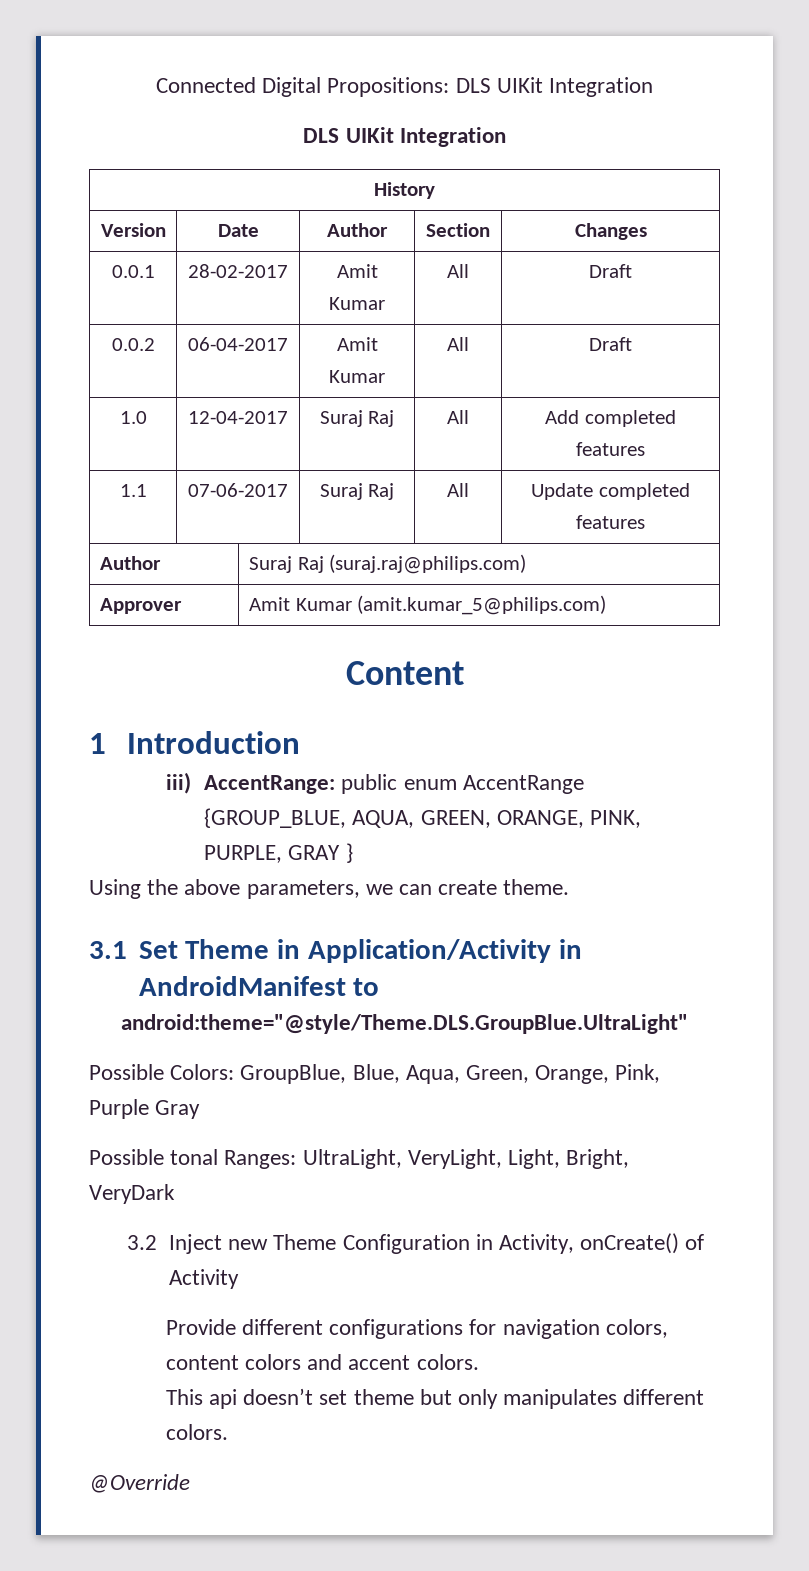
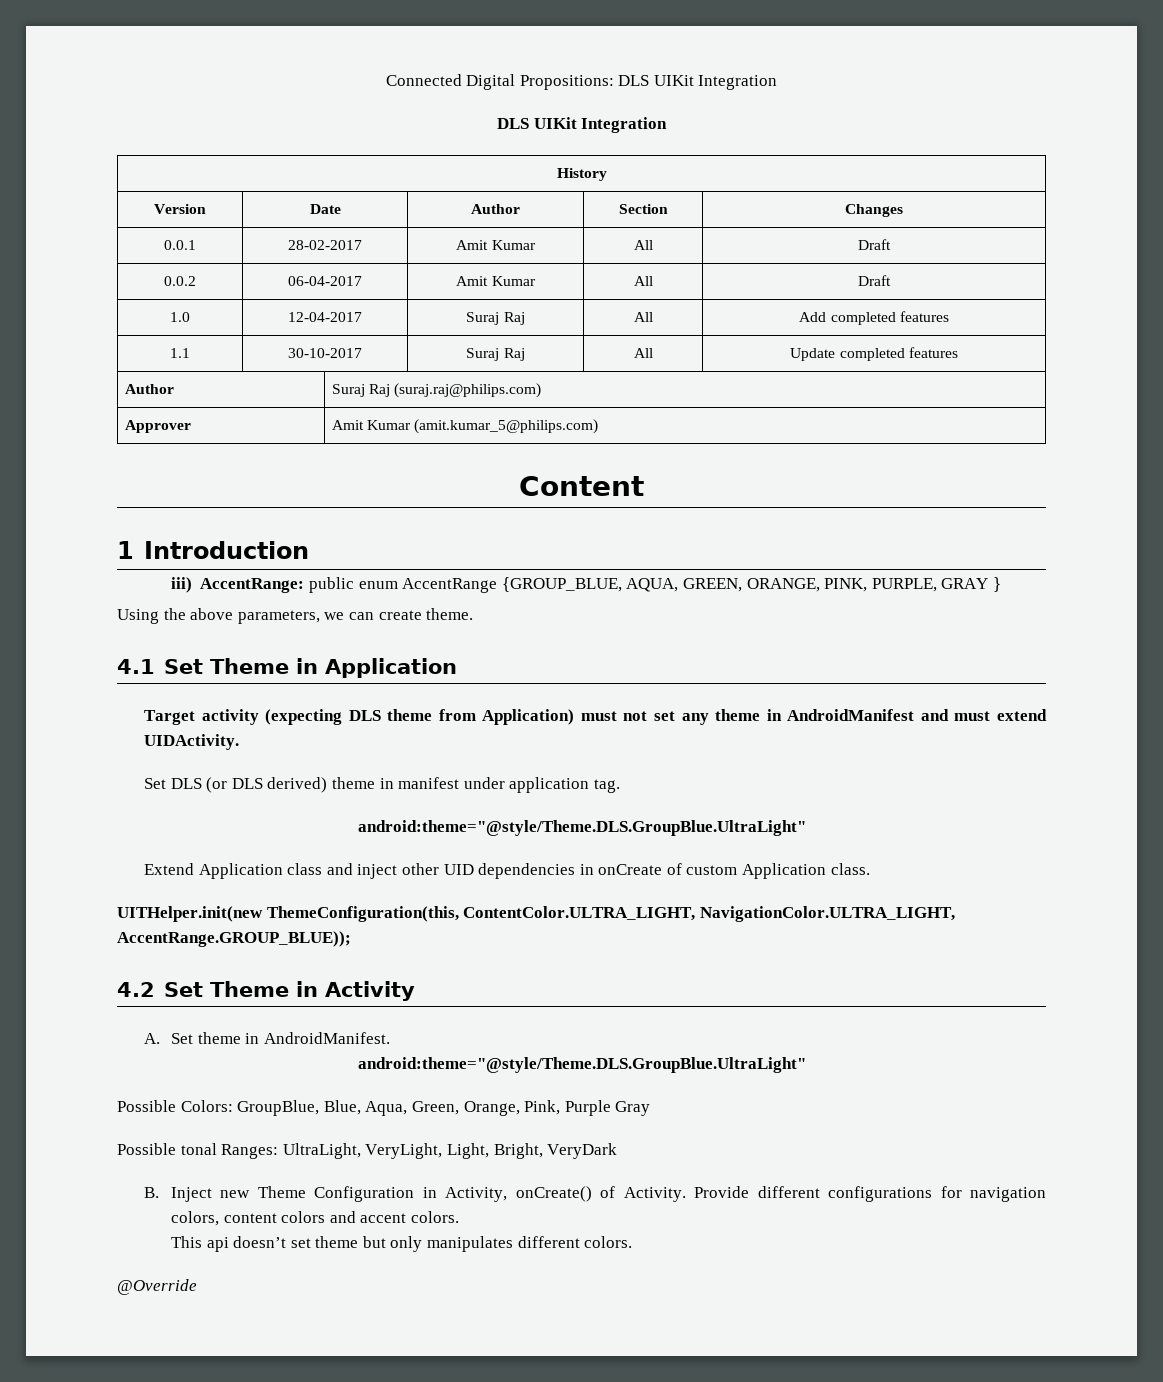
[188,483,288,497] 07-06-2017 -> [288,348,362,358] 30-10-2017
[89,939,582,963] [138,976,380,996] 3.1 Set Theme in Application/Activity in AndroidManifest to -> [117,658,457,678] [143,709,1047,725] [143,734,239,750] [143,777,620,793] [357,820,806,836] [143,863,870,879] [117,906,955,922] [117,931,351,947] [117,981,415,1001] [143,1032,390,1044] 4.1 Set Theme in Application // Target activity (expecting DLS theme from Application) must not set any theme in AndroidManifest and must extend UIDActivity. // Set DLS (or DLS derived) theme in manifest under application tag. // android:theme="@style/Theme.DLS.GroupBlue.UltraLight" // Extend Application class and inject other UID dependencies in onCreate of custom Application class. // UITHelper.init(new ThemeConfiguration(this, ContentColor.ULTRA_LIGHT, NavigationColor.ULTRA_LIGHT, AccentRange.GROUP_BLUE)); // 4.2 Set Theme in Activity // A. Set theme in AndroidManifest.
[127,1235,158,1250] 3.2 -> [143,1187,159,1198] B.
[168,1269,239,1289] Activity // -> [623,1187,686,1202] Activity.

